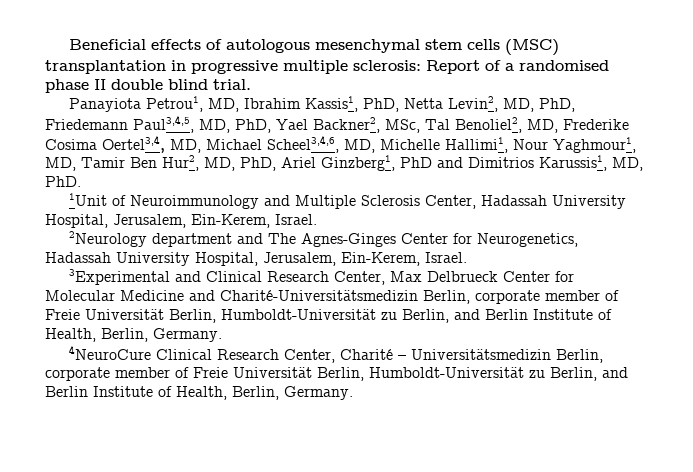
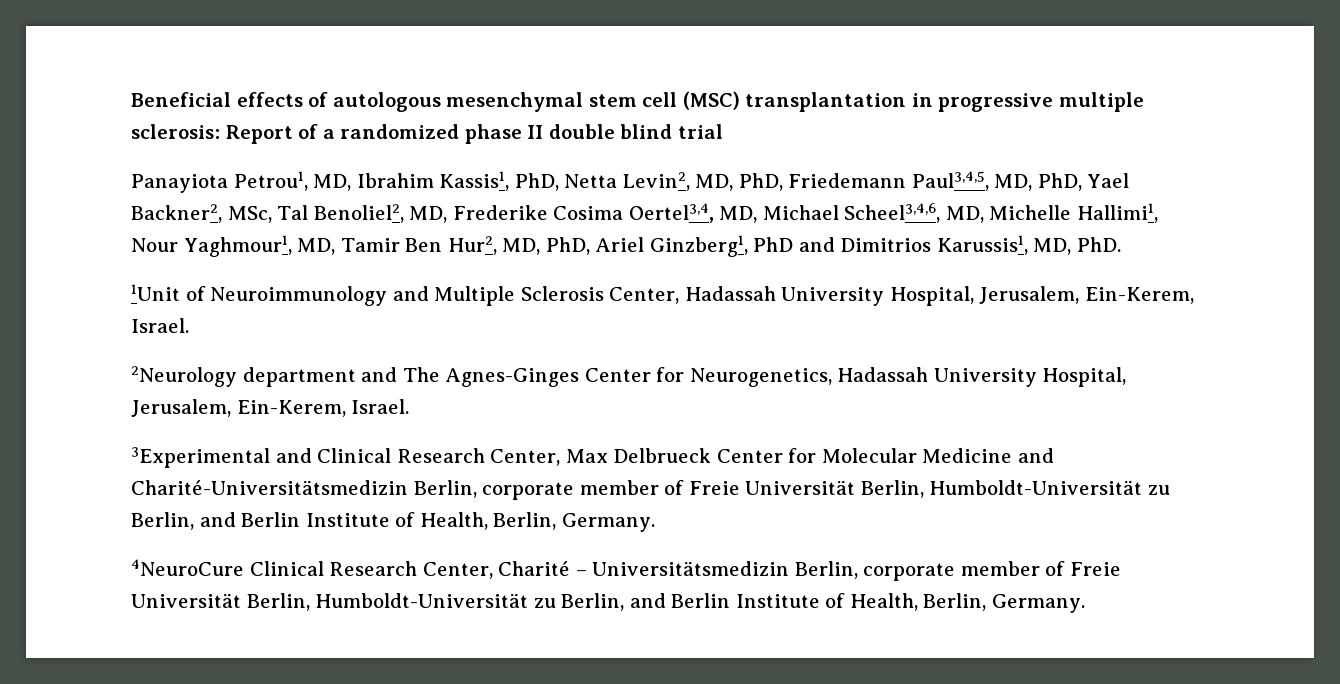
[467,39,501,50] cells -> [642,92,678,107] cell
[519,60,609,71] randomised -> [340,124,460,139] randomized
[213,79,251,90] trial. -> [677,124,723,139] trial

